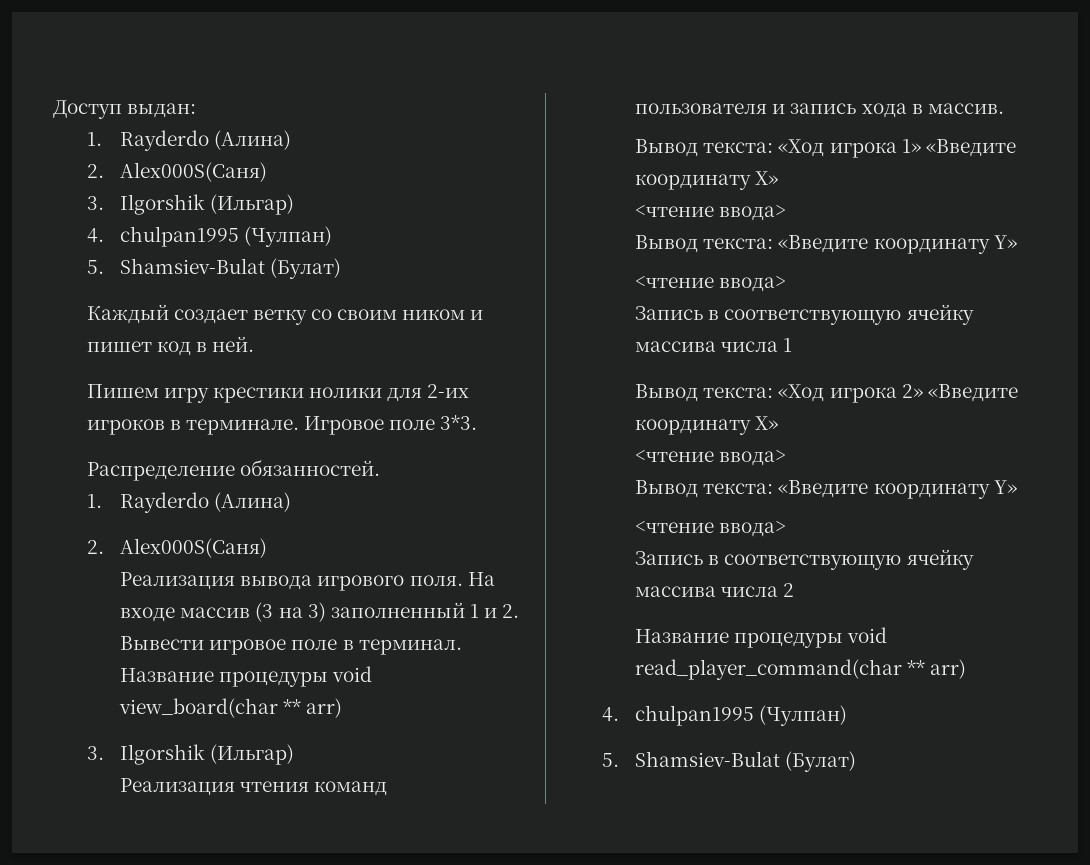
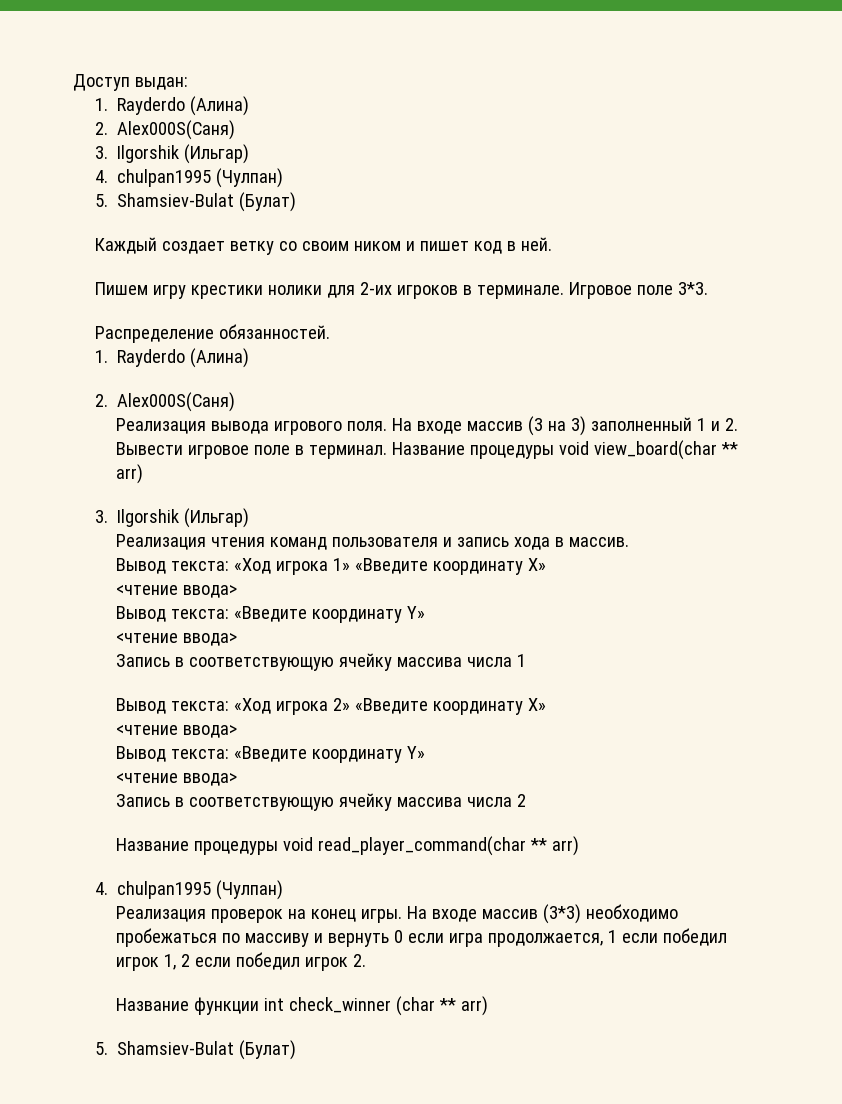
(848, 715) none -> [116,904,679,924] [116,928,728,947] [116,952,367,971] [116,996,489,1016] // Реализация проверок на конец игры. На входе массив (3*3) необходимо пробежаться по массиву и вернуть 0 если игра продолжается, 1 если победил игрок 1, 2 если победил игрок 2. // Название функции int check_winner (char ** arr)

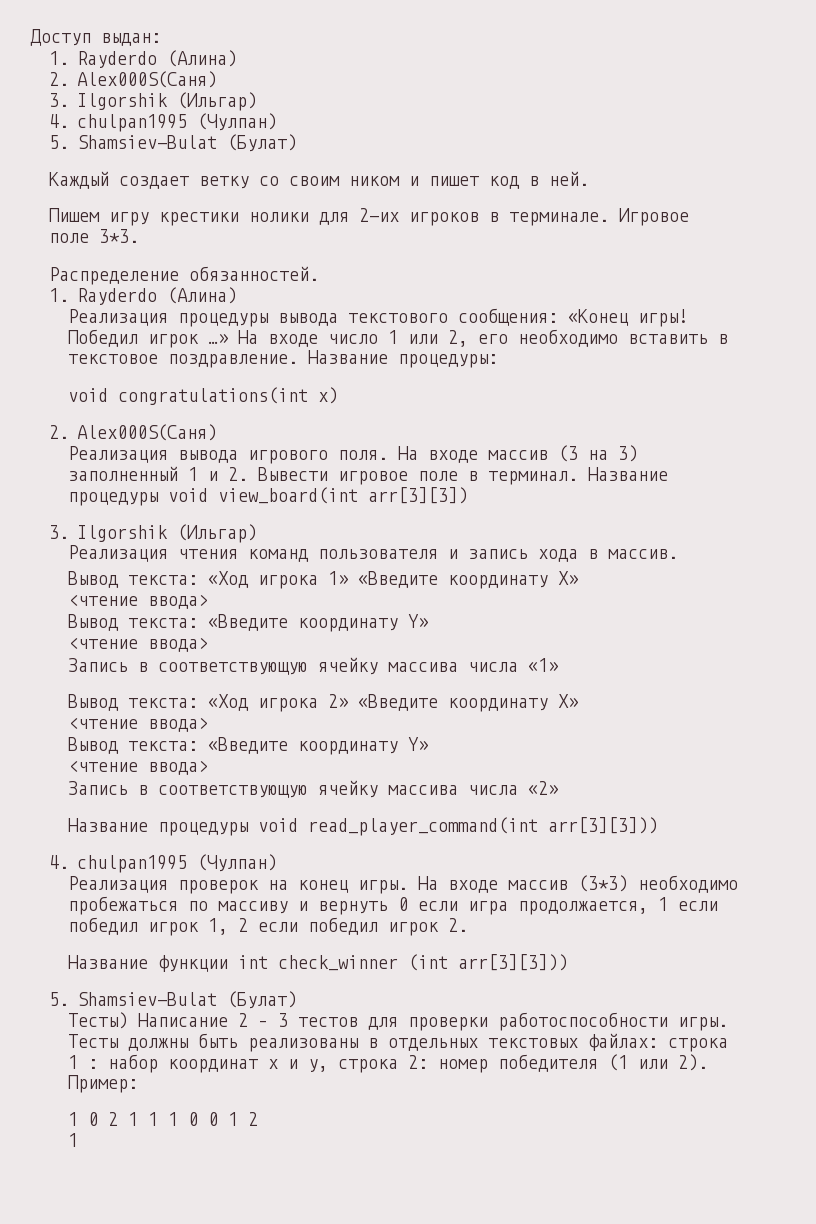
(249, 358) none -> [67,308,688,327] [67,329,728,348] [67,350,498,368] [67,387,338,405] // Реализация процедуры вывода текстового сообщения: «Конец игры! Победил игрок …» На входе число 1 или 2, его необходимо вставить в текстовое поздравление. Название процедуры: // void congratulations(int x)
[594,440,739,460] [116,464,144,484] view_board(char ** arr) -> [217,487,468,504] view_board(int arr[3][3])
[517,654,527,667] 1 -> [527,658,558,672] «1»
[517,794,527,807] [116,836,580,856] 2 // Название процедуры void read_player_command(char ** arr) -> [527,781,558,795] [67,817,658,836] «2» // Название процедуры void read_player_command(int arr[3][3]))
[396,996,489,1016] [94,1040,296,1060] (char ** arr) // 5. Shamsiev-Bulat (Булат) -> [407,954,568,971] [49,991,297,1009] [67,1012,728,1031] [67,1033,728,1052] [67,1054,708,1073] [67,1075,138,1093] [67,1112,258,1126] [67,1133,78,1147] (int arr[3][3])) // 5. Shamsiev-Bulat (Булат) // Тесты) Написание 2 – 3 тестов для проверки работоспособности игры. Тесты должны быть реализованы в отдельных текстовых файлах: строка 1 : набор координат х и y, строка 2: номер победителя (1 или 2). Пример: // 1 0 2 1 1 1 0 0 1 2 // 1

